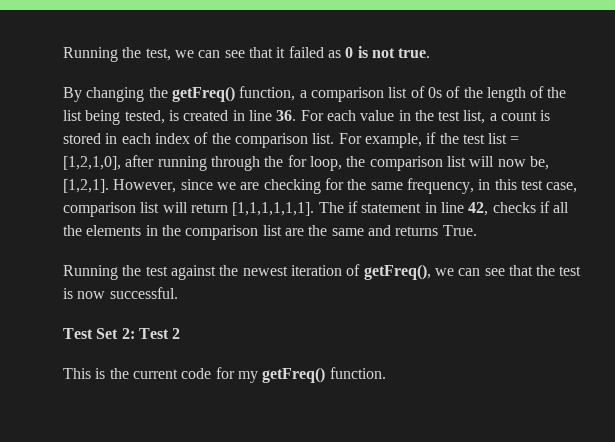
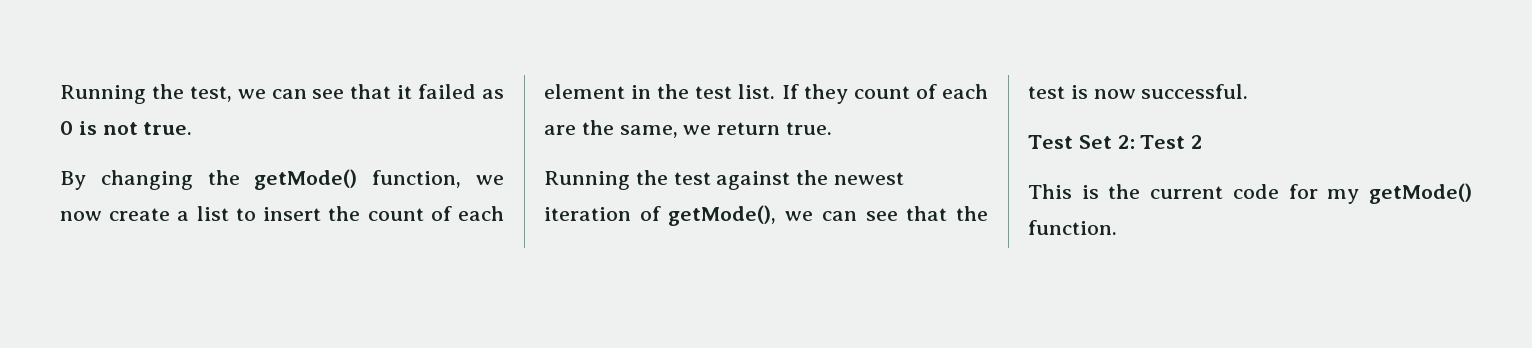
[171,86,567,102] [63,110,551,125] [63,132,520,148] [63,155,549,171] [63,178,578,194] [63,201,570,217] [63,225,477,240] getFreq() function, a comparison list of 0s of the length of the list being tested, is created in line 36. For each value in the test list, a count is stored in each index of the comparison list. For example, if the test list = [1,2,1,0], after running through the for loop, the comparison list will now be, [1,2,1]. However, since we are checking for the same frequency, in this test case, comparison list will return [1,1,1,1,1,1]. The if statement in line 42, checks if all the elements in the comparison list are the same and returns True. -> [254,169,504,190] [60,206,505,221] [544,84,988,104] [544,120,833,138] getMode() function, we now create a list to insert the count of each element in the test list. If they count of each are the same, we return true.
[363,264,431,280] getFreq(), -> [668,205,777,226] getMode(),
[262,367,326,383] getFreq() -> [1369,183,1472,204] getMode()

